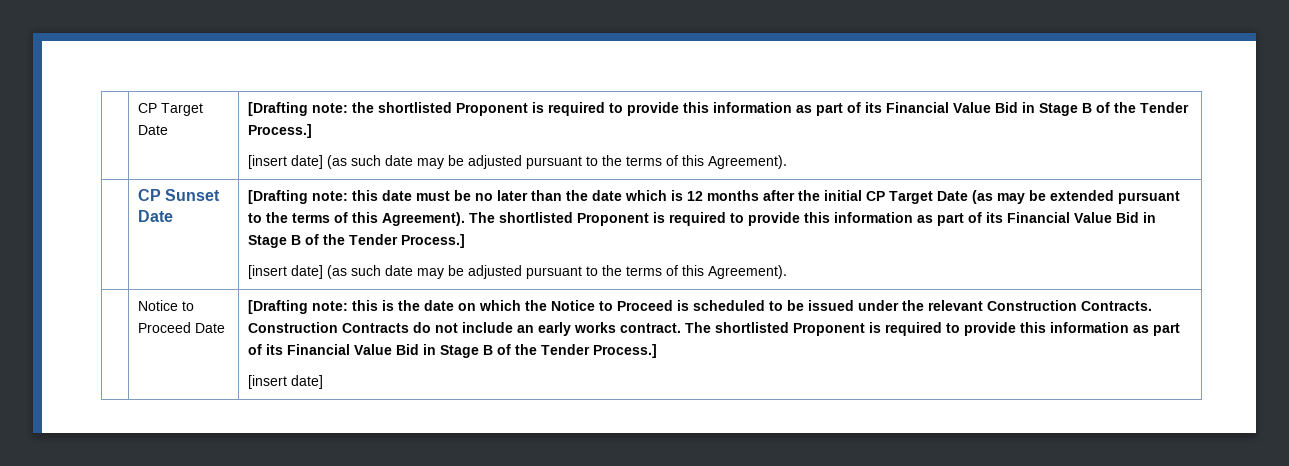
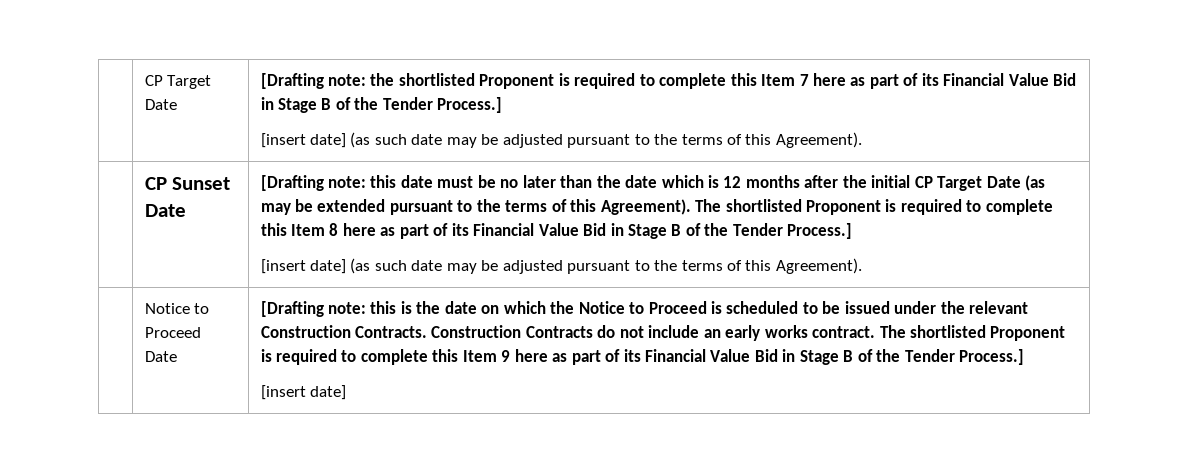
[627,102,793,116] provide this information -> [659,73,847,89] complete this Item 7 here
[748,212,914,226] provide this information -> [985,199,1053,215] [260,223,376,236] complete this Item 8 here
[964,322,1130,336] provide this information -> [360,349,548,365] complete this Item 9 here

